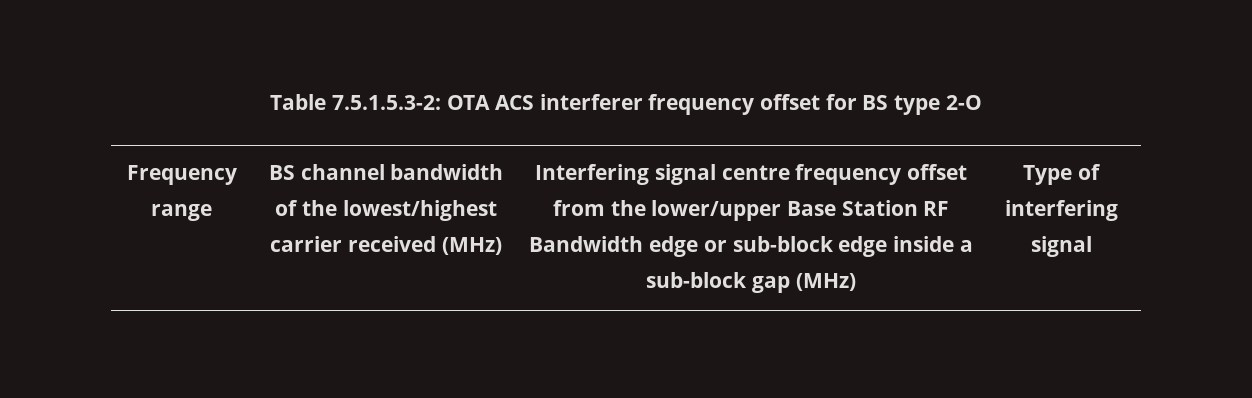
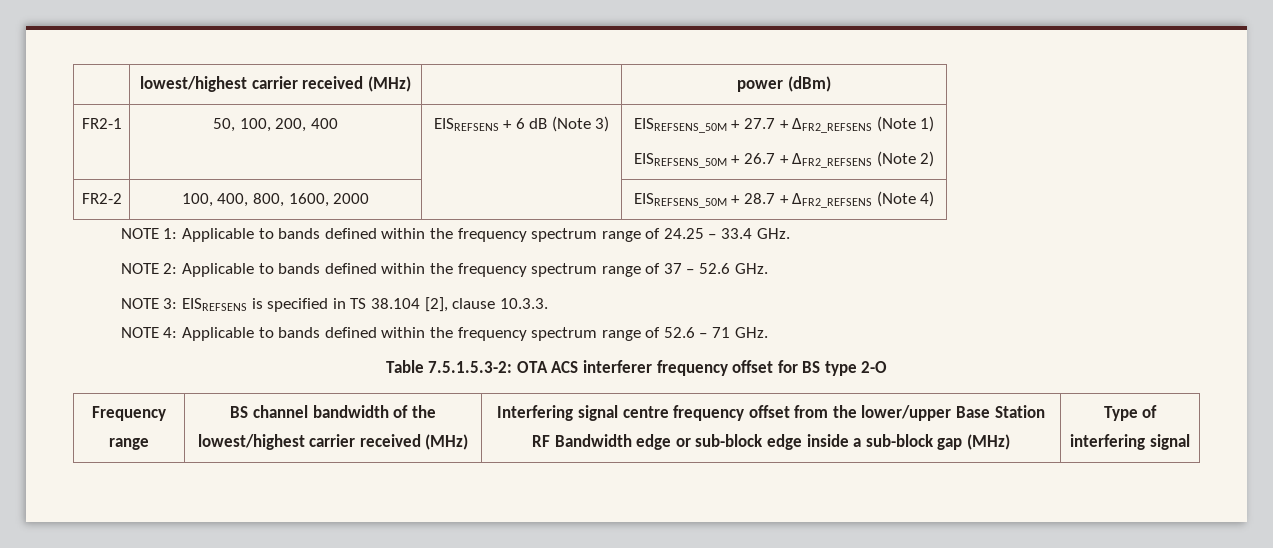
(270, 102) none -> [140,76,411,92] [737,76,831,92] [81,118,122,129] [213,118,338,132] [433,116,610,132] [633,116,935,133] [633,151,935,168] [81,193,122,204] [181,193,370,207] [633,191,935,208] [120,228,790,242] [120,263,768,277] [120,297,548,312] [120,327,768,341] | lowest/highest carrier received (MHz) | | power (dBm) // FR2-1 | 50, 100, 200, 400 | EISREFSENS + 6 dB (Note 3) | EISREFSENS_50M + 27.7 + ΔFR2_REFSENS (Note 1) // EISREFSENS_50M + 26.7 + ΔFR2_REFSENS (Note 2) // FR2-2 | 100, 400, 800, 1600, 2000 | | EISREFSENS_50M + 28.7 + ΔFR2_REFSENS (Note 4) // NOTE 1: Applicable to bands defined within the frequency spectrum range of 24.25 – 33.4 GHz. // NOTE 2: Applicable to bands defined within the frequency spectrum range of 37 – 52.6 GHz. // NOTE 3: EISREFSENS is specified in TS 38.104 [2], clause 10.3.3. // NOTE 4: Applicable to bands defined within the frequency spectrum range of 52.6 – 71 GHz. //

